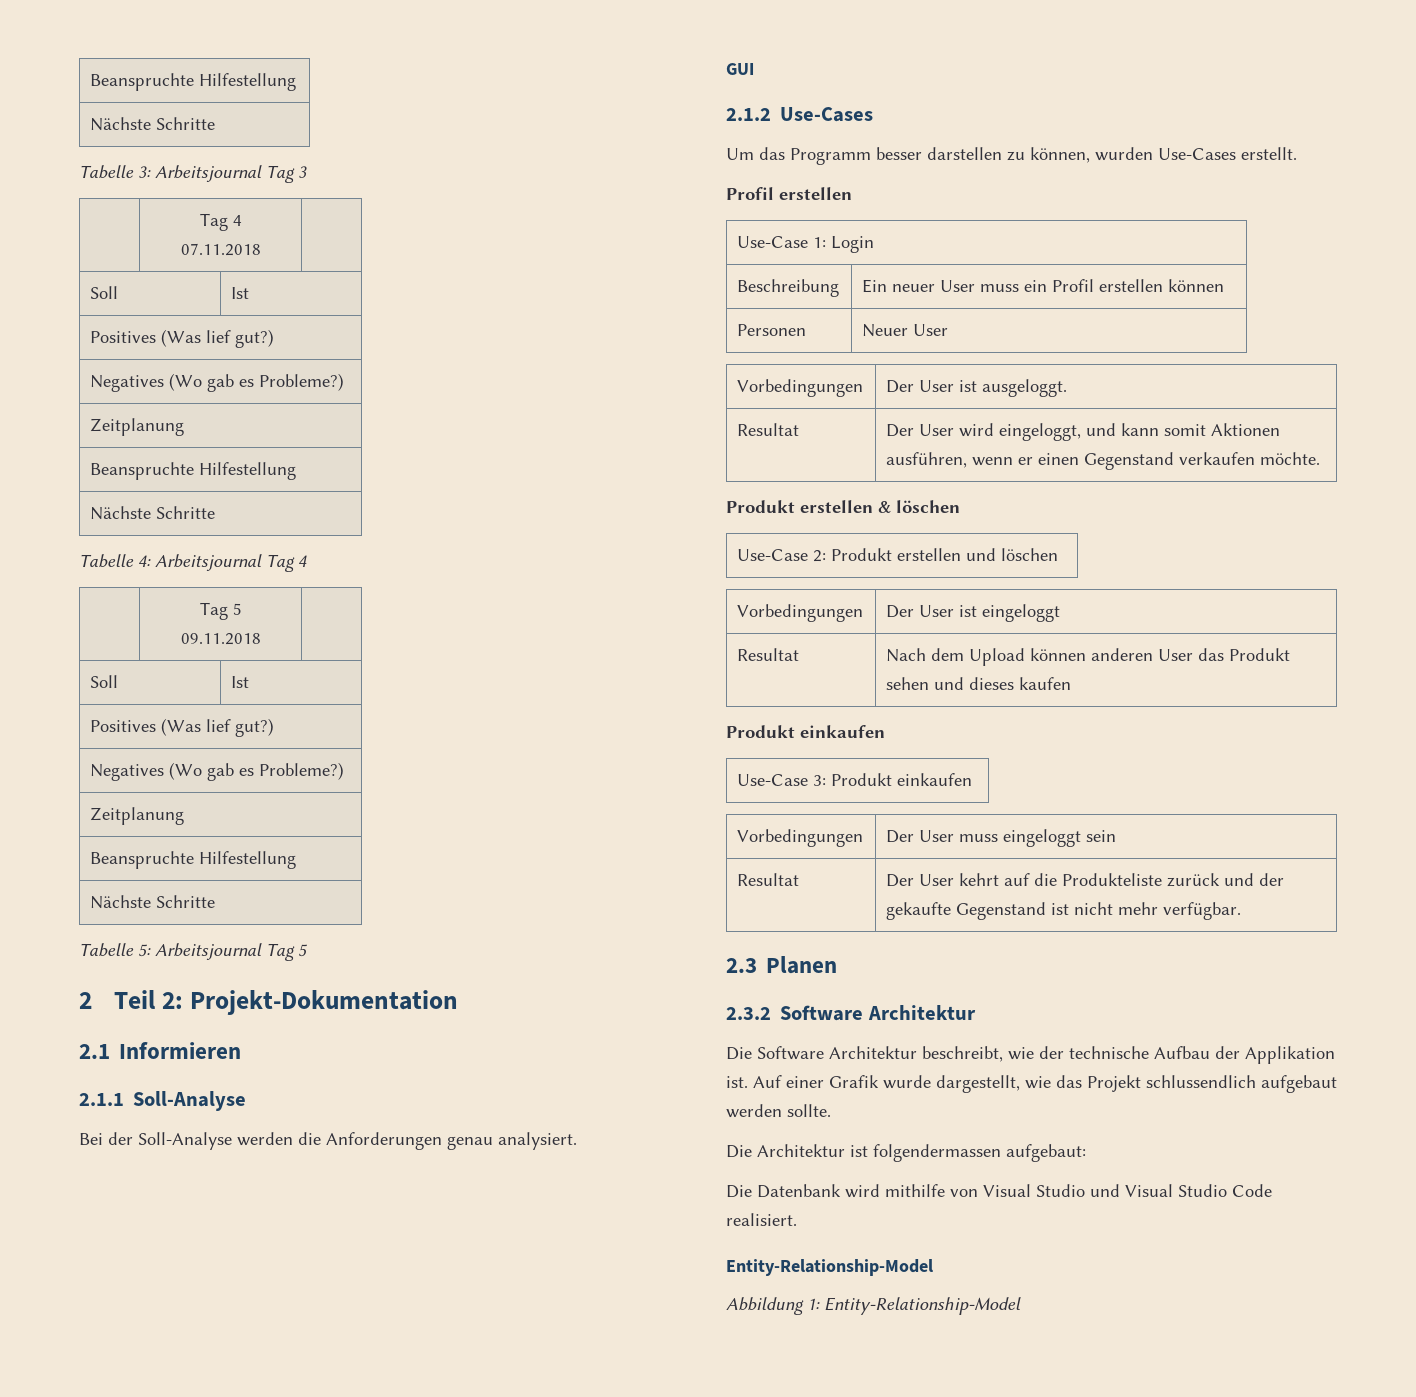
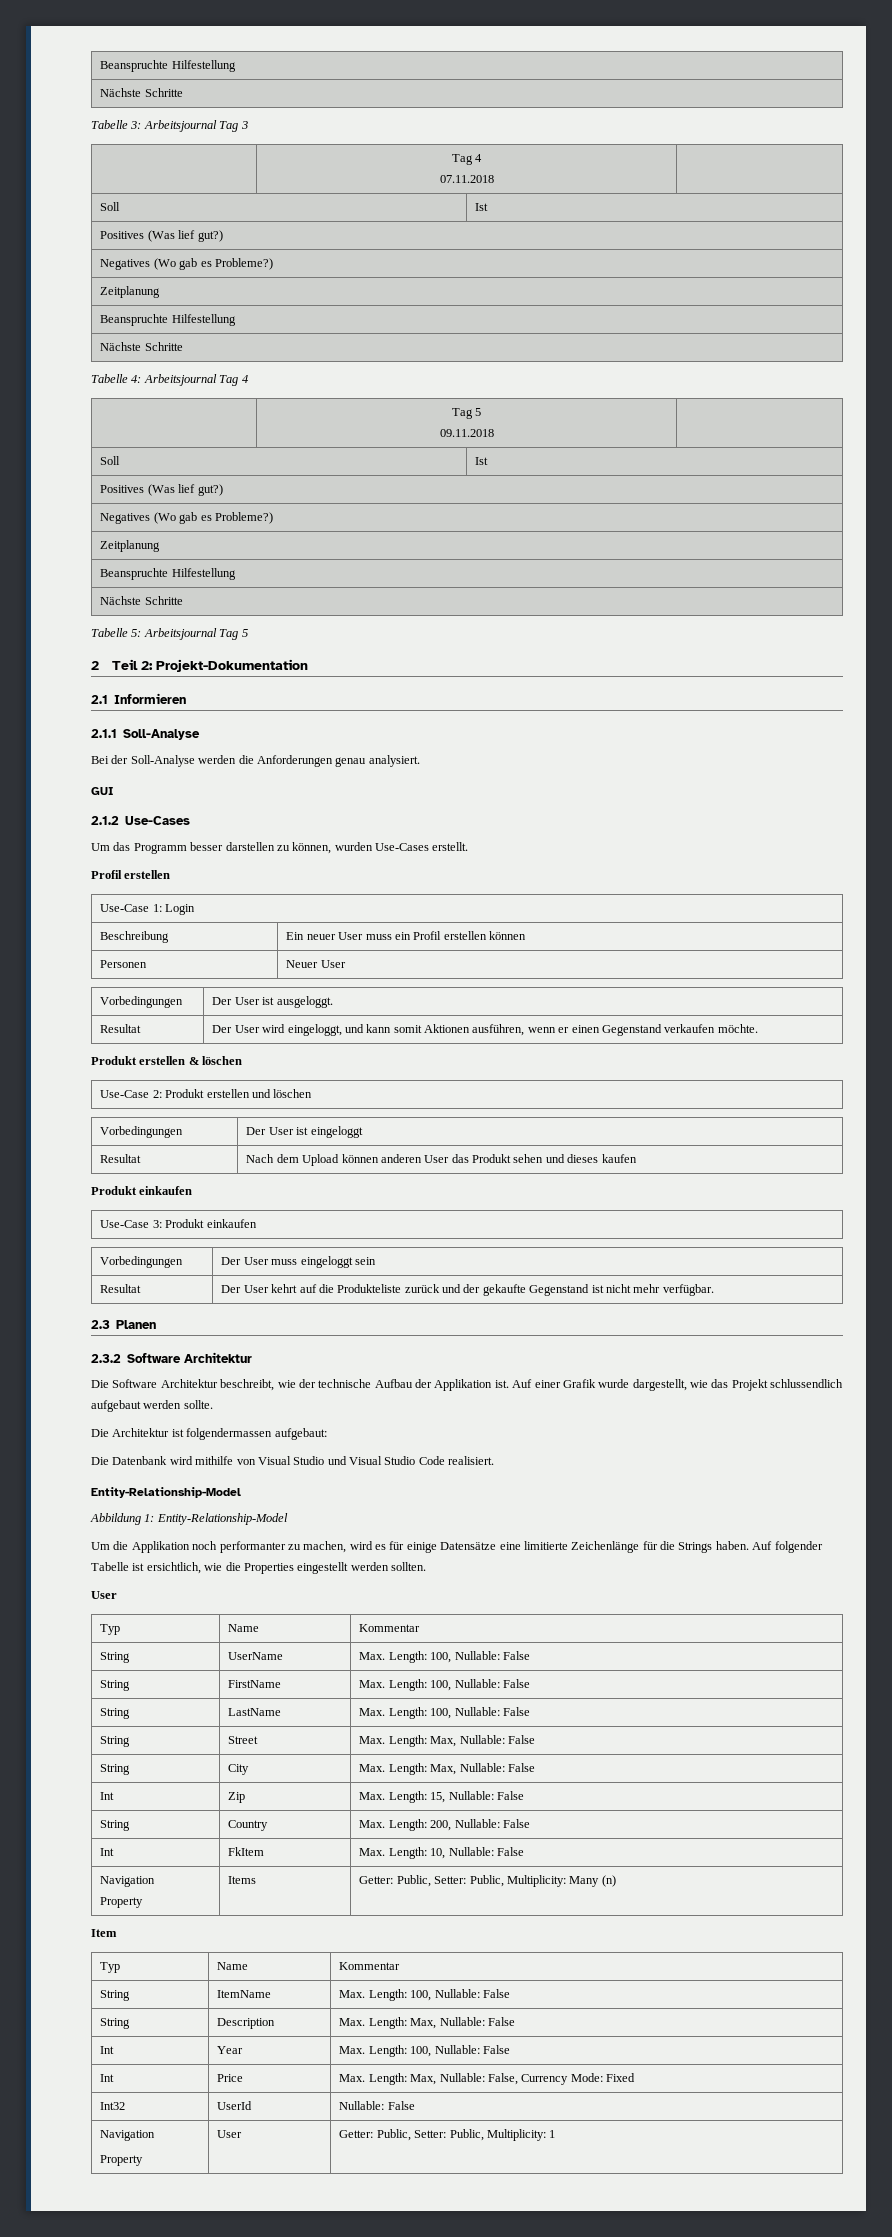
(1021, 1306) none -> [91,1541,823,1553] [91,1562,426,1574] [91,1591,117,1599] [100,1624,121,1635] [228,1624,260,1632] [359,1624,421,1632] [100,1652,131,1663] [228,1652,284,1660] [359,1651,530,1663] [100,1680,131,1691] [228,1680,282,1688] [359,1679,530,1691] [100,1708,131,1719] [228,1708,282,1716] [359,1707,530,1719] [100,1736,131,1747] [228,1736,259,1744] [359,1735,535,1747] [100,1764,131,1775] [228,1764,250,1775] [359,1763,535,1775] [100,1792,115,1800] [228,1792,246,1803] [359,1791,524,1803] [100,1820,131,1831] [228,1820,269,1831] [359,1819,530,1831] [100,1848,115,1856] [228,1847,265,1856] [359,1847,524,1859] [100,1876,156,1887] [100,1897,144,1908] [228,1876,257,1884] [359,1875,616,1887] [91,1929,117,1937] [100,1962,121,1973] [217,1962,249,1970] [339,1962,401,1970] [100,1990,131,2001] [217,1990,272,1998] [339,1989,510,2001] [100,2018,131,2029] [217,2018,276,2029] [339,2017,515,2029] [100,2046,115,2054] [217,2046,244,2054] [339,2045,510,2057] [100,2074,115,2082] [217,2074,244,2082] [339,2073,636,2085] [100,2102,126,2110] [217,2101,253,2110] [339,2101,415,2110] [100,2130,156,2141] [100,2155,144,2166] [217,2130,243,2138] [339,2129,556,2141] // Um die Applikation noch performanter zu machen, wird es für einige Datensätze eine limitierte Zeichenlänge für die Strings haben. Auf folgender Tabelle ist ersichtlich, wie die Properties eingestellt werden sollten. // User // Typ | Name | Kommentar // String | UserName | Max. Length: 100, Nullable: False // String | FirstName | Max. Length: 100, Nullable: False // String | LastName | Max. Length: 100, Nullable: False // String | Street | Max. Length: Max, Nullable: False // String | City | Max. Length: Max, Nullable: False // Int | Zip | Max. Length: 15, Nullable: False // String | Country | Max. Length: 200, Nullable: False // Int | FkItem | Max. Length: 10, Nullable: False // Navigation // Property | Items | Getter: Public, Setter: Public, Multiplicity: Many (n) // Item // Typ | Name | Kommentar // String | ItemName | Max. Length: 100, Nullable: False // String | Description | Max. Length: Max, Nullable: False // Int | Year | Max. Length: 100, Nullable: False // Int | Price | Max. Length: Max, Nullable: False, Currency Mode: Fixed // Int32 | UserId | Nullable: False // Navigation // Property | User | Getter: Public, Setter: Public, Multiplicity: 1

